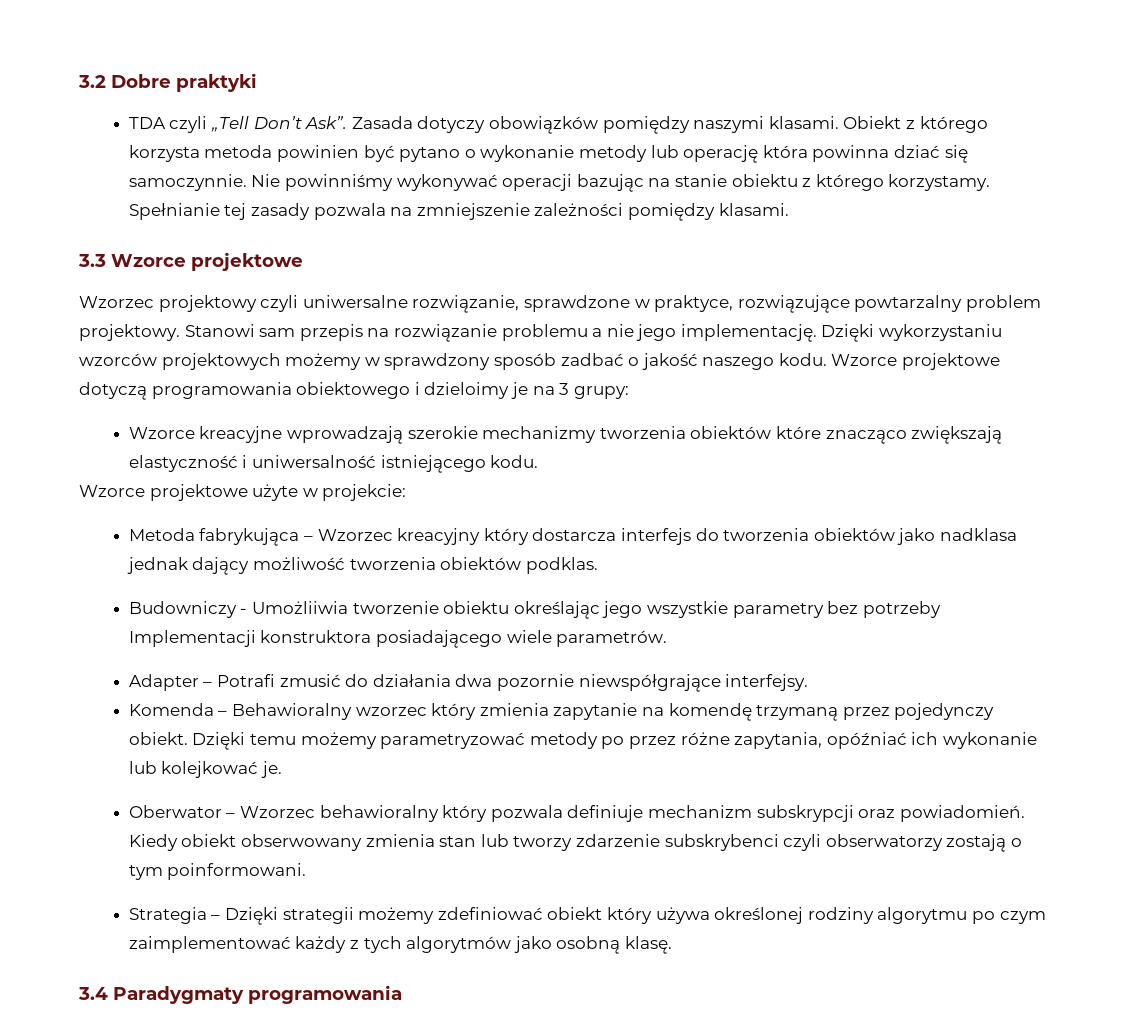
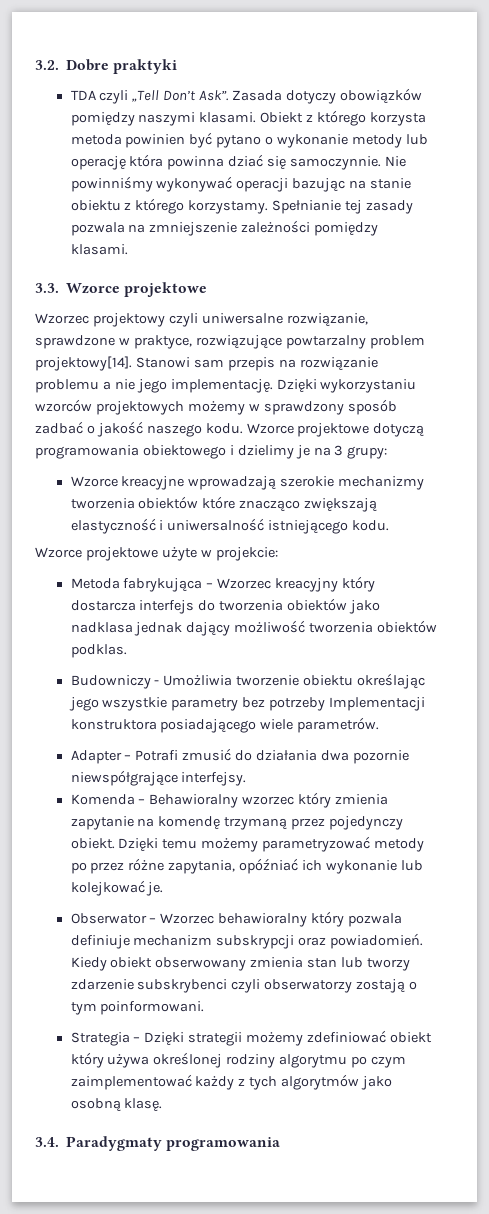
[78,75,106,88] 3.2 -> [35,60,59,70] 3.2.
[78,254,106,267] 3.3 -> [35,283,59,293] 3.3.
[79,324,180,341] projektowy. -> [35,356,132,371] projektowy[14].
[424,382,510,399] dzieloimy -> [237,445,294,459] dzielimy
[252,601,349,614] Umożliiwia -> [163,675,233,686] Umożliwia
[128,805,222,818] Oberwator -> [70,913,147,924] Obserwator
[78,987,108,1000] 3.4 -> [35,1137,59,1147] 3.4.

